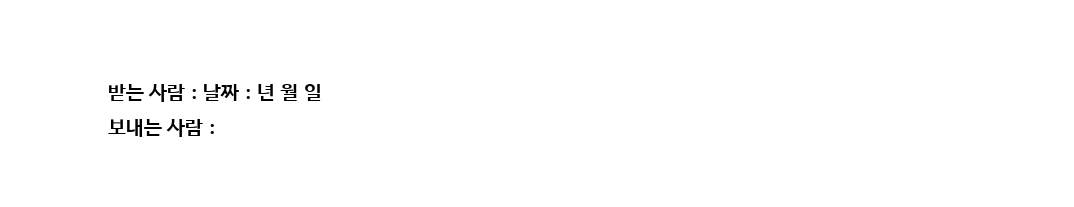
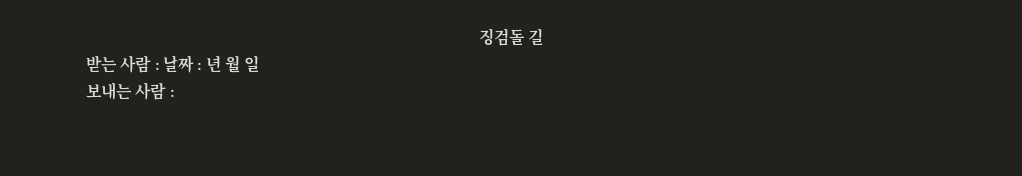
(108, 92) none -> [478,28,544,46] 징검돌 길 //

